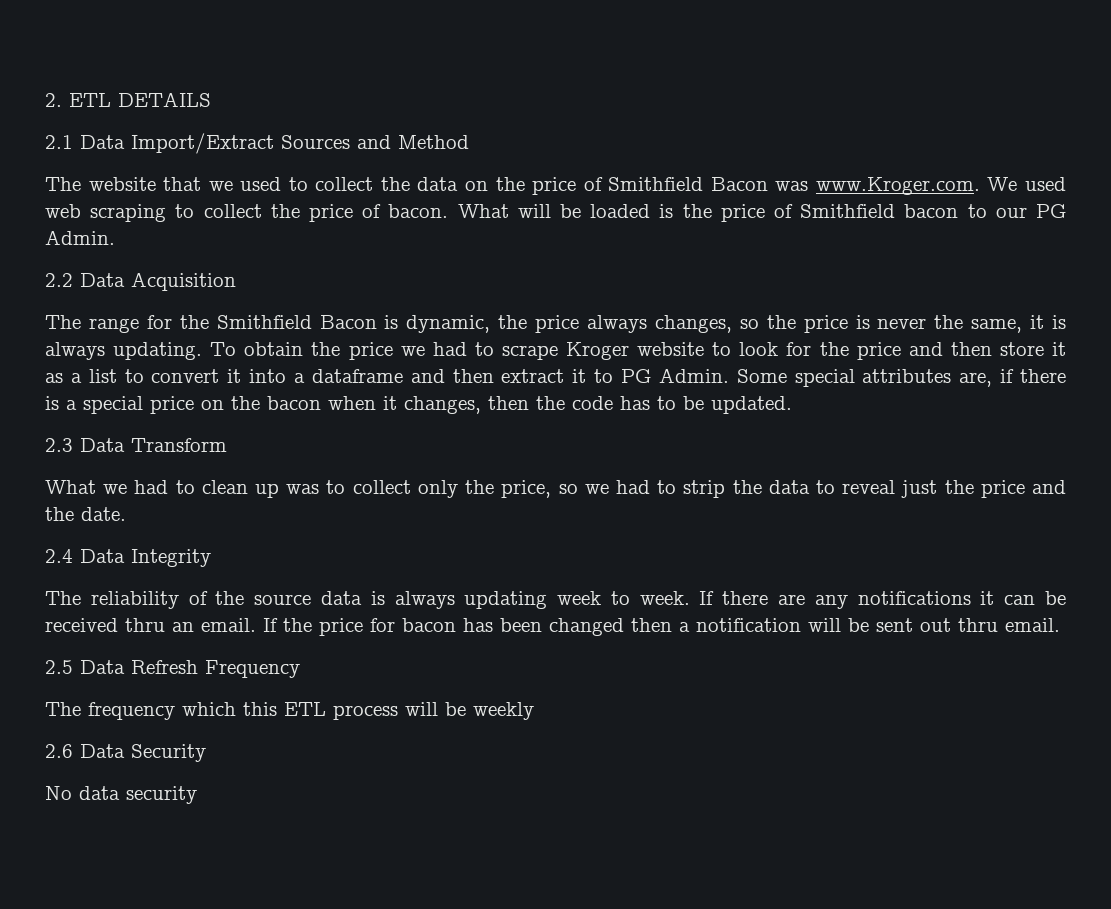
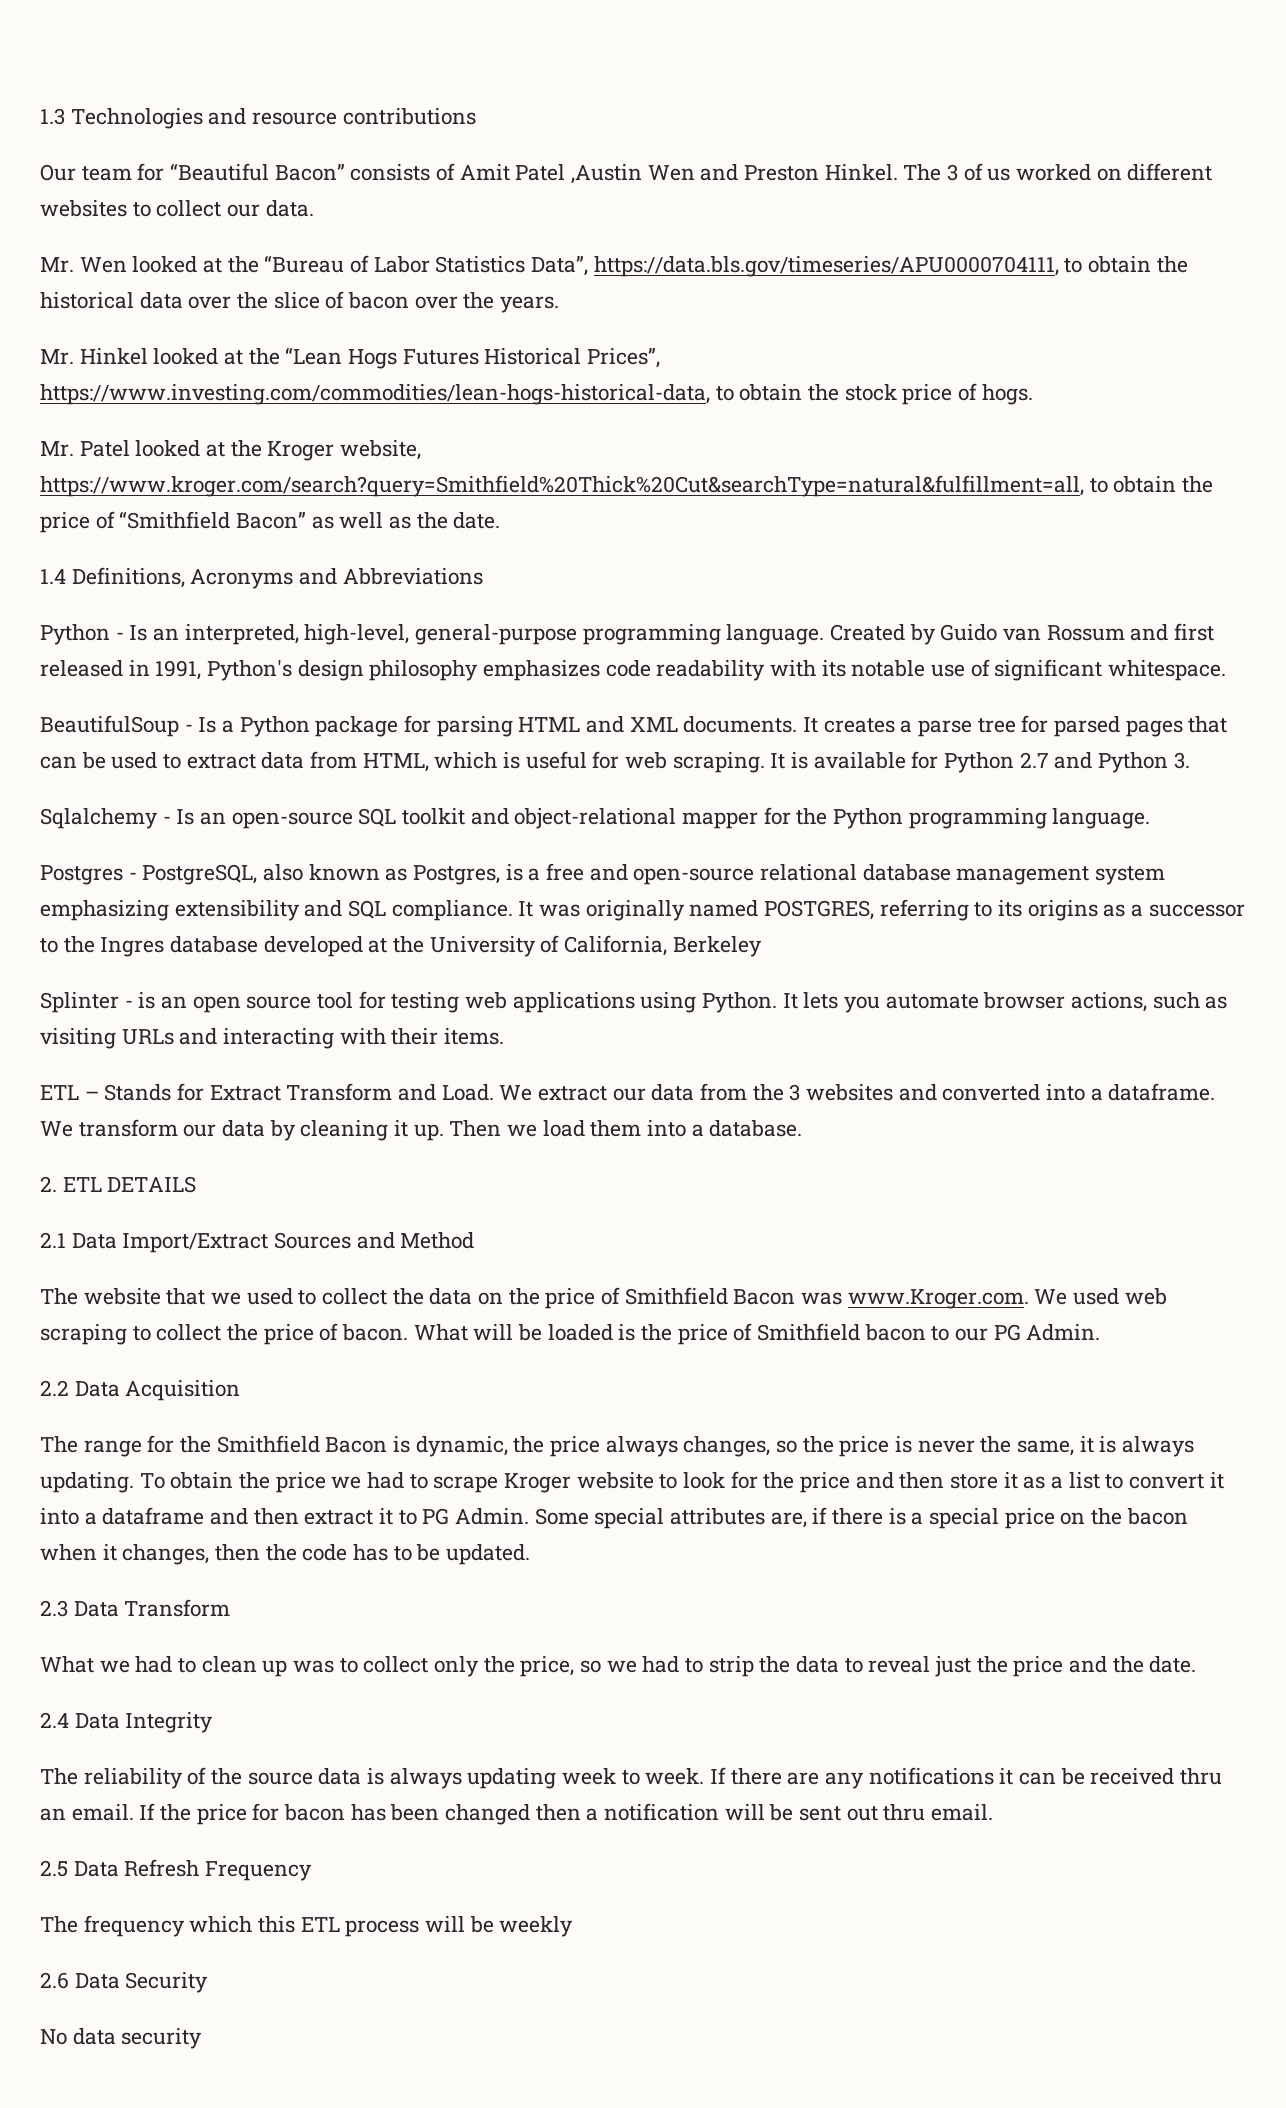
(45, 100) none -> [40,108,476,129] [40,163,1213,184] [40,200,314,217] [40,255,1188,277] [40,291,560,313] [40,347,661,369] [40,383,1033,405] [40,440,422,461] [40,475,1214,497] [40,511,501,533] [40,567,483,589] [40,623,1215,645] [40,659,1227,681] [40,715,1228,737] [40,751,1190,773] [40,807,1151,829] [40,863,1166,885] [40,899,1245,921] [40,935,762,957] [40,991,1228,1013] [40,1028,505,1049] [40,1083,1216,1101] [40,1119,803,1141] 1.3 Technologies and resource contributions // Our team for “Beautiful Bacon” consists of Amit Patel ,Austin Wen and Preston Hinkel. The 3 of us worked on different websites to collect our data. // Mr. Wen looked at the “Bureau of Labor Statistics Data”, https://data.bls.gov/timeseries/APU0000704111, to obtain the historical data over the slice of bacon over the years. // Mr. Hinkel looked at the “Lean Hogs Futures Historical Prices”, https://www.investing.com/commodities/lean-hogs-historical-data, to obtain the stock price of hogs. // Mr. Patel looked at the Kroger website, https://www.kroger.com/search?query=Smithfield%20Thick%20Cut&searchType=natural&fulfillment=all, to obtain the price of “Smithfield Bacon” as well as the date. // 1.4 Definitions, Acronyms and Abbreviations // Python - Is an interpreted, high-level, general-purpose programming language. Created by Guido van Rossum and first released in 1991, Python's design philosophy emphasizes code readability with its notable use of significant whitespace. // BeautifulSoup - Is a Python package for parsing HTML and XML documents. It creates a parse tree for parsed pages that can be used to extract data from HTML, which is useful for web scraping. It is available for Python 2.7 and Python 3. // Sqlalchemy - Is an open-source SQL toolkit and object-relational mapper for the Python programming language. // Postgres - PostgreSQL, also known as Postgres, is a free and open-source relational database management system emphasizing extensibility and SQL compliance. It was originally named POSTGRES, referring to its origins as a successor to the Ingres database developed at the University of California, Berkeley // Splinter - is an open source tool for testing web applications using Python. It lets you automate browser actions, such as visiting URLs and interacting with their items. // ETL – Stands for Extract Transform and Load. We extract our data from the 3 websites and converted into a dataframe. We transform our data by cleaning it up. Then we load them into a database. //

